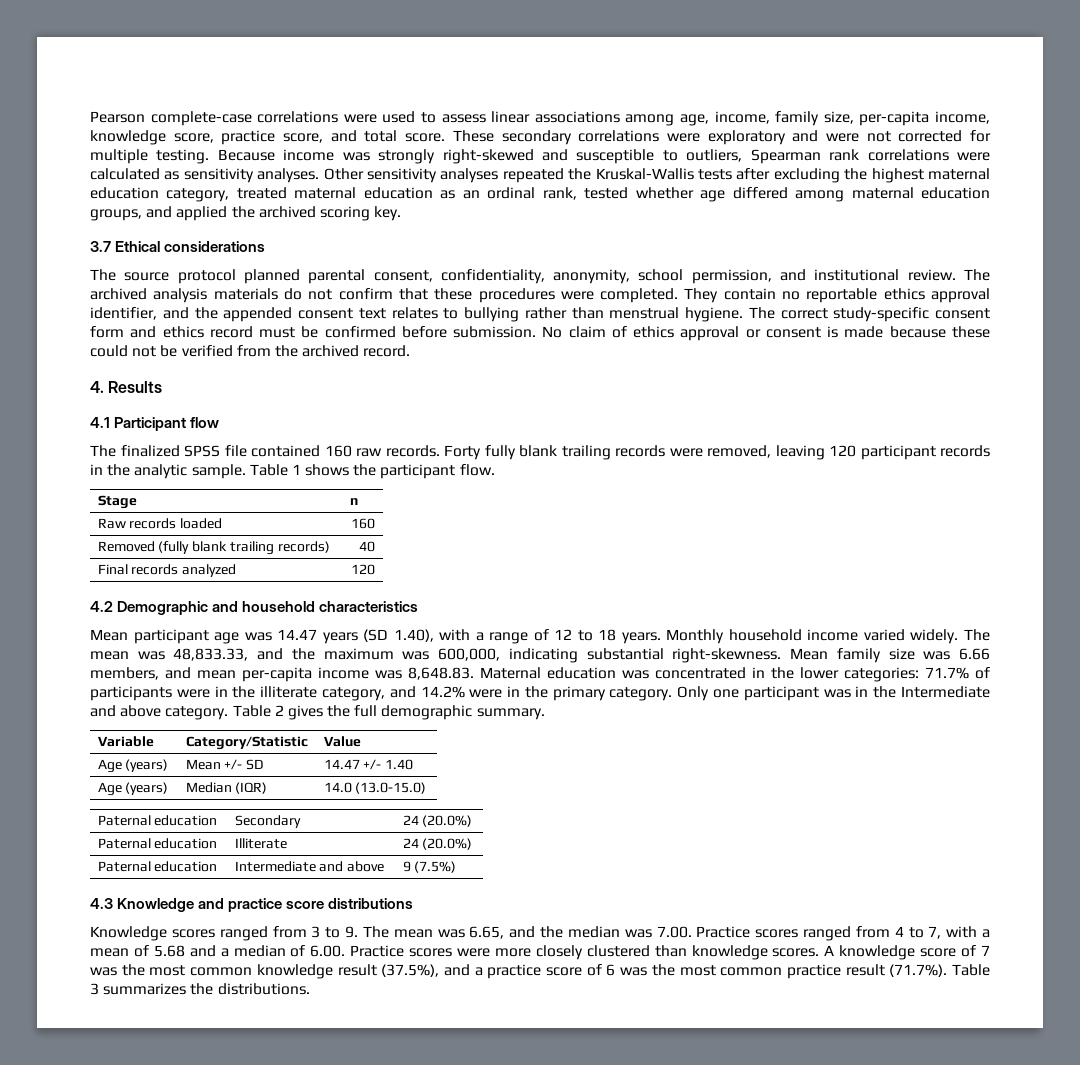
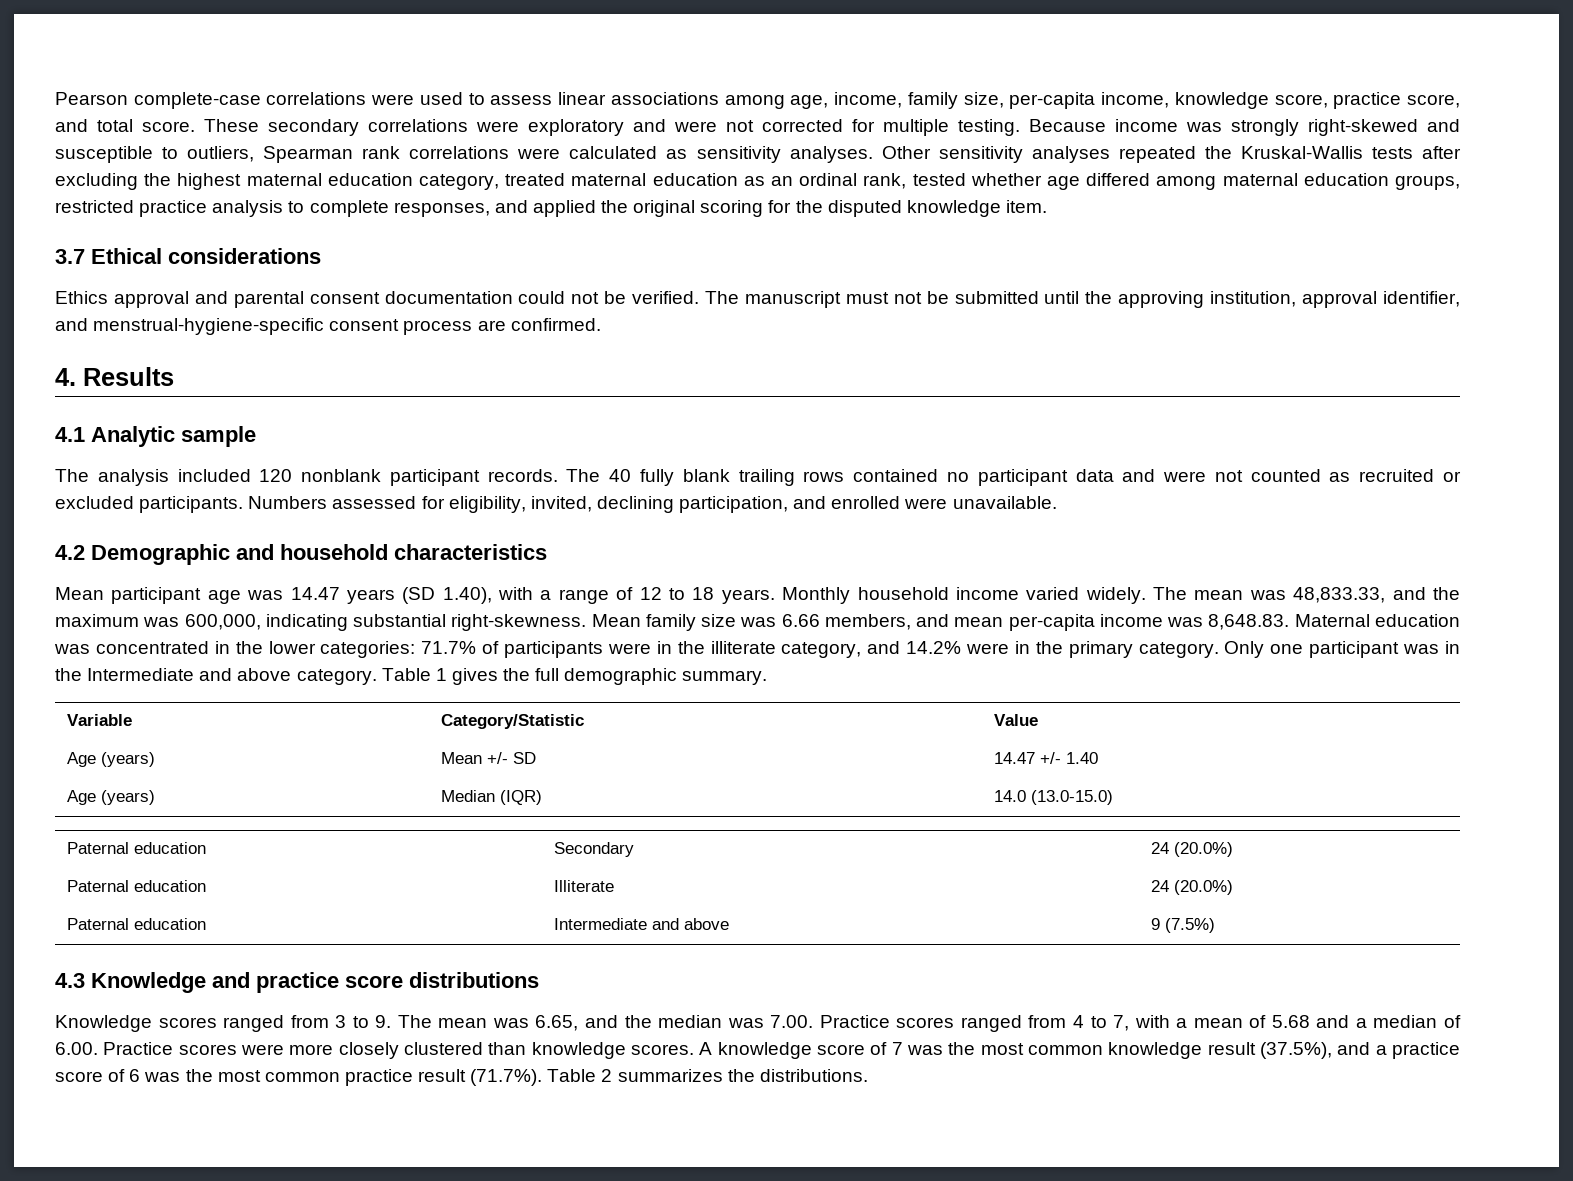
[146,206,402,221] [90,241,266,252] [90,269,990,284] [90,288,990,303] [90,307,990,322] [90,326,991,341] [90,345,411,357] and applied the archived scoring key. // 3.7 Ethical considerations // The source protocol planned parental consent, confidentiality, anonymity, school permission, and institutional review. The archived analysis materials do not confirm that these procedures were completed. They contain no reportable ethics approval identifier, and the appended consent text relates to bullying rather than menstrual hygiene. The correct study-specific consent form and ethics record must be confirmed before submission. No claim of ethics approval or consent is made because these could not be verified from the archived record. -> [55,200,1047,217] [55,248,321,264] [55,291,1461,308] [55,318,601,335] restricted practice analysis to complete responses, and applied the original scoring for the disputed knowledge item. // 3.7 Ethical considerations // Ethics approval and parental consent documentation could not be verified. The manuscript must not be submitted until the approving institution, approval identifier, and menstrual-hygiene-specific consent process are confirmed.
[114,417,220,431] [90,445,990,460] [90,464,495,479] [97,495,137,509] [349,498,358,505] [97,518,223,529] [351,518,376,529] [97,541,330,555] [359,541,376,552] [97,564,237,577] [351,564,376,575] Participant flow // The finalized SPSS file contained 160 raw records. Forty fully blank trailing records were removed, leaving 120 participant records in the analytic sample. Table 1 shows the participant flow. // Stage | n // Raw records loaded | 160 // Removed (fully blank trailing records) | 40 // Final records analyzed | 120 -> [91,426,256,447] [55,469,1462,486] [55,496,1057,513] Analytic sample // The analysis included 120 nonblank participant records. The 40 fully blank trailing rows contained no participant data and were not counted as recruited or excluded participants. Numbers assessed for eligibility, invited, declining participation, and enrolled were unavailable.
[274,705,284,716] 2 -> [435,668,447,681] 1
[90,983,99,995] 3 -> [601,1069,613,1082] 2

